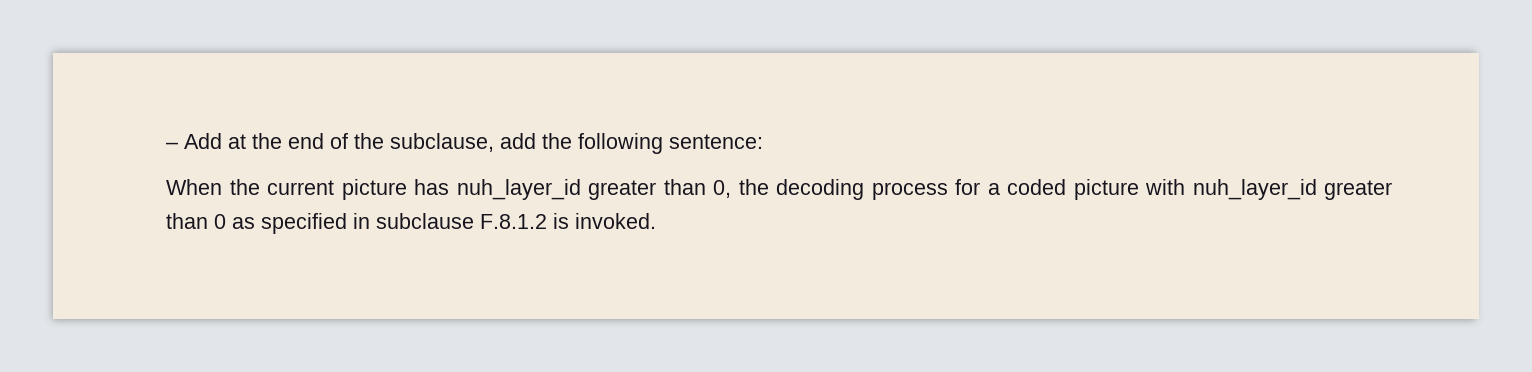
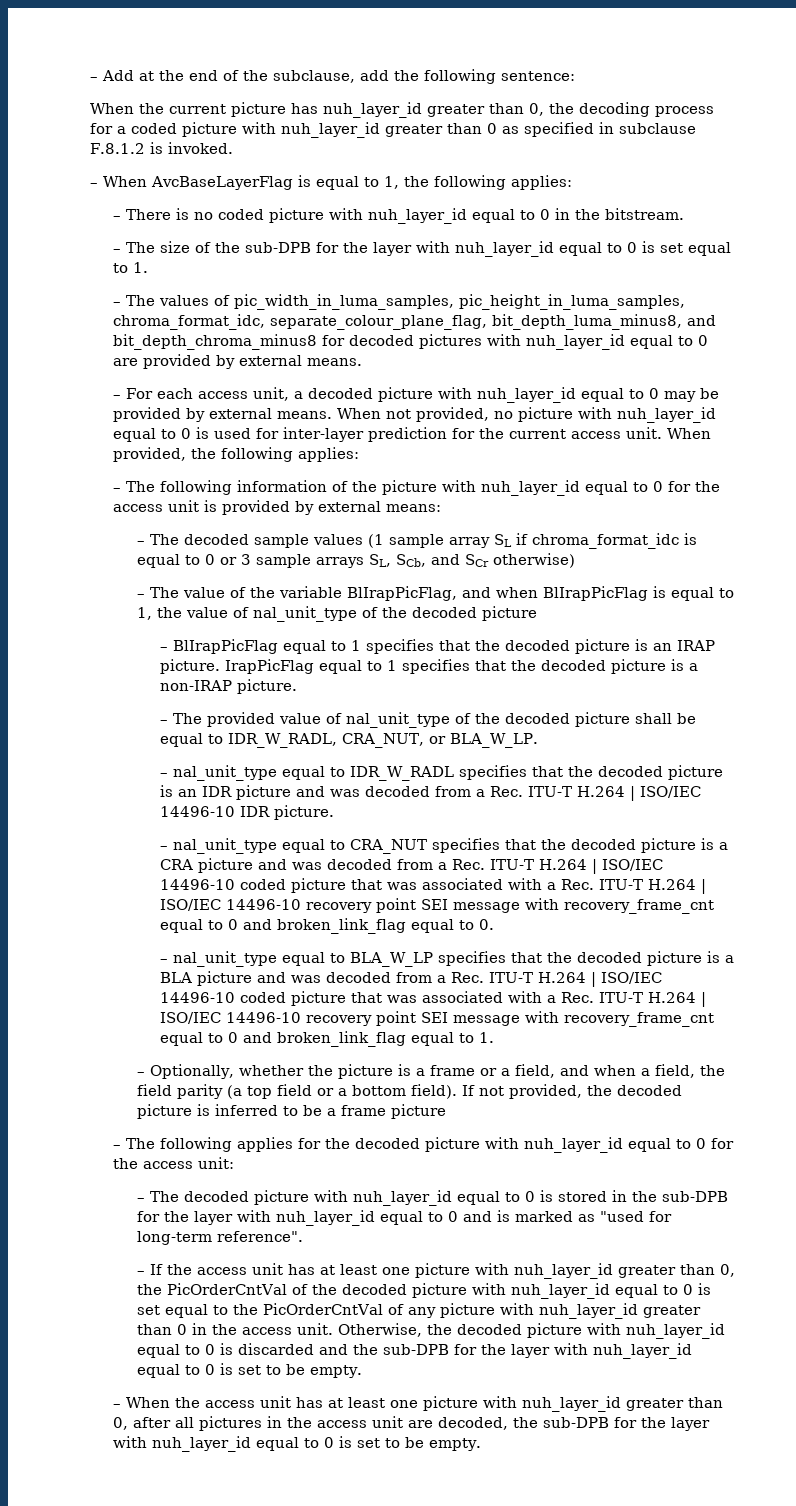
(657, 221) none -> [89,175,572,190] [113,208,685,224] [113,241,732,257] [113,262,149,273] [113,294,686,310] [113,314,717,330] [113,334,709,350] [113,354,363,369] [113,387,720,403] [113,407,717,423] [113,427,712,442] [113,447,360,462] [113,480,721,496] [113,500,442,515] [136,533,697,549] [136,553,575,568] [136,586,734,601] [136,606,537,622] [160,639,716,654] [160,659,699,674] [160,679,298,694] [160,712,697,728] [160,733,539,748] [160,765,724,781] [160,785,702,801] [160,805,335,820] [160,838,729,854] [160,858,664,874] [160,878,707,894] [160,898,715,914] [160,918,495,934] [160,951,735,967] [160,971,663,987] [160,991,707,1007] [160,1011,715,1027] [160,1031,495,1047] [136,1064,725,1079] [136,1084,682,1099] [136,1104,446,1119] [113,1137,735,1153] [113,1157,235,1169] [136,1190,728,1206] [136,1210,672,1226] [136,1231,303,1245] [136,1263,735,1279] [136,1283,711,1299] [136,1303,701,1319] [136,1323,725,1339] [136,1343,692,1359] [136,1363,362,1378] [113,1396,724,1412] [113,1416,711,1431] [113,1436,482,1452] // – When AvcBaseLayerFlag is equal to 1, the following applies: // – There is no coded picture with nuh_layer_id equal to 0 in the bitstream. // – The size of the sub-DPB for the layer with nuh_layer_id equal to 0 is set equal to 1. // – The values of pic_width_in_luma_samples, pic_height_in_luma_samples, chroma_format_idc, separate_colour_plane_flag, bit_depth_luma_minus8, and bit_depth_chroma_minus8 for decoded pictures with nuh_layer_id equal to 0 are provided by external means. // – For each access unit, a decoded picture with nuh_layer_id equal to 0 may be provided by external means. When not provided, no picture with nuh_layer_id equal to 0 is used for inter-layer prediction for the current access unit. When provided, the following applies: // – The following information of the picture with nuh_layer_id equal to 0 for the access unit is provided by external means: // – The decoded sample values (1 sample array SL if chroma_format_idc is equal to 0 or 3 sample arrays SL, SCb, and SCr otherwise) // – The value of the variable BlIrapPicFlag, and when BlIrapPicFlag is equal to 1, the value of nal_unit_type of the decoded picture // – BlIrapPicFlag equal to 1 specifies that the decoded picture is an IRAP picture. IrapPicFlag equal to 1 specifies that the decoded picture is a non-IRAP picture. // – The provided value of nal_unit_type of the decoded picture shall be equal to IDR_W_RADL, CRA_NUT, or BLA_W_LP. // – nal_unit_type equal to IDR_W_RADL specifies that the decoded picture is an IDR picture and was decoded from a Rec. ITU-T H.264 | ISO/IEC 14496-10 IDR picture. // – nal_unit_type equal to CRA_NUT specifies that the decoded picture is a CRA picture and was decoded from a Rec. ITU-T H.264 | ISO/IEC 14496-10 coded picture that was associated with a Rec. ITU-T H.264 | ISO/IEC 14496-10 recovery point SEI message with recovery_frame_cnt equal to 0 and broken_link_flag equal to 0. // – nal_unit_type equal to BLA_W_LP specifies that the decoded picture is a BLA picture and was decoded from a Rec. ITU-T H.264 | ISO/IEC 14496-10 coded picture that was associated with a Rec. ITU-T H.264 | ISO/IEC 14496-10 recovery point SEI message with recovery_frame_cnt equal to 0 and broken_link_flag equal to 1. // – Optionally, whether the picture is a frame or a field, and when a field, the field parity (a top field or a bottom field). If not provided, the decoded picture is inferred to be a frame picture // – The following applies for the decoded picture with nuh_layer_id equal to 0 for the access unit: // – The decoded picture with nuh_layer_id equal to 0 is stored in the sub-DPB for the layer with nuh_layer_id equal to 0 and is marked as "used for long-term reference". // – If the access unit has at least one picture with nuh_layer_id greater than 0, the PicOrderCntVal of the decoded picture with nuh_layer_id equal to 0 is set equal to the PicOrderCntVal of any picture with nuh_layer_id greater than 0 in the access unit. Otherwise, the decoded picture with nuh_layer_id equal to 0 is discarded and the sub-DPB for the layer with nuh_layer_id equal to 0 is set to be empty. // – When the access unit has at least one picture with nuh_layer_id greater than 0, after all pictures in the access unit are decoded, the sub-DPB for the layer with nuh_layer_id equal to 0 is set to be empty.

